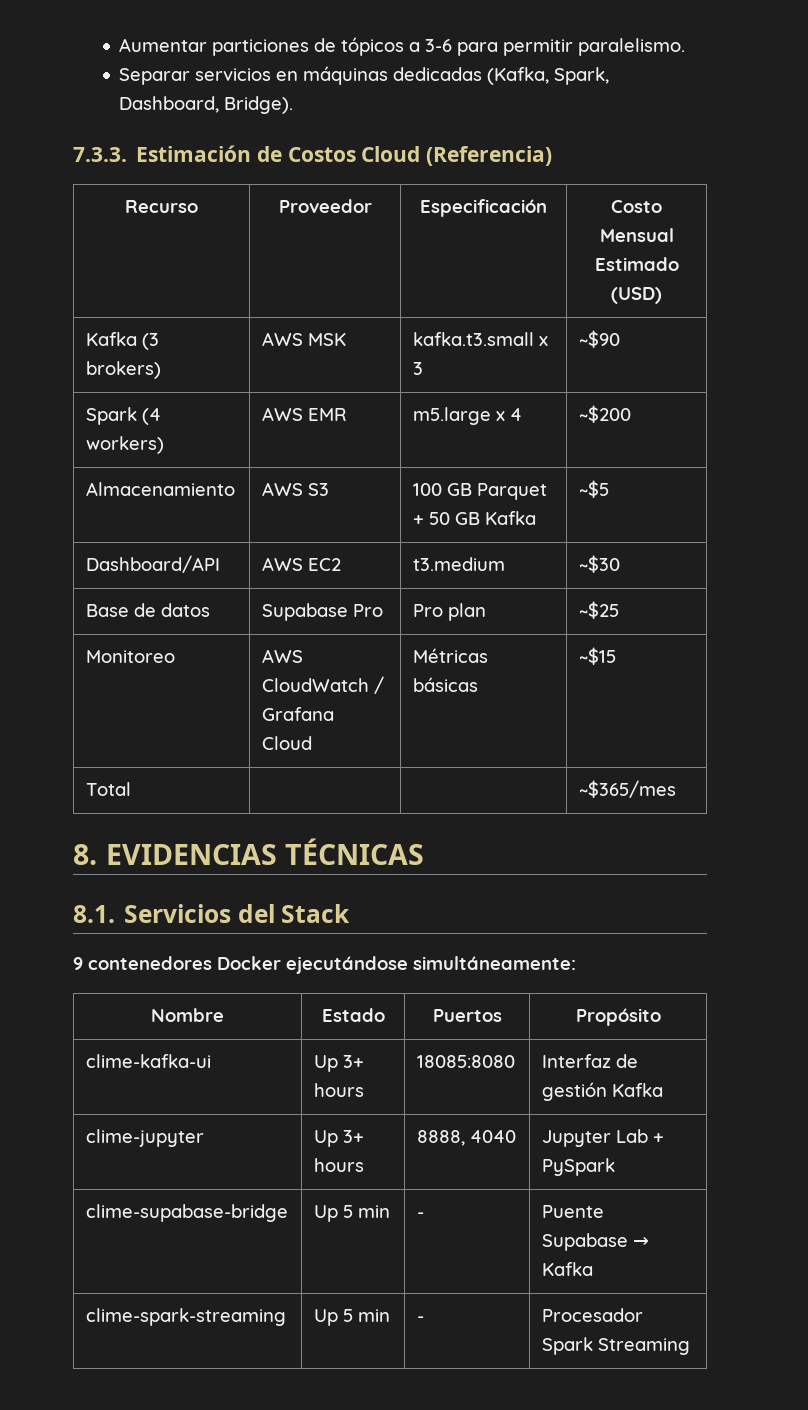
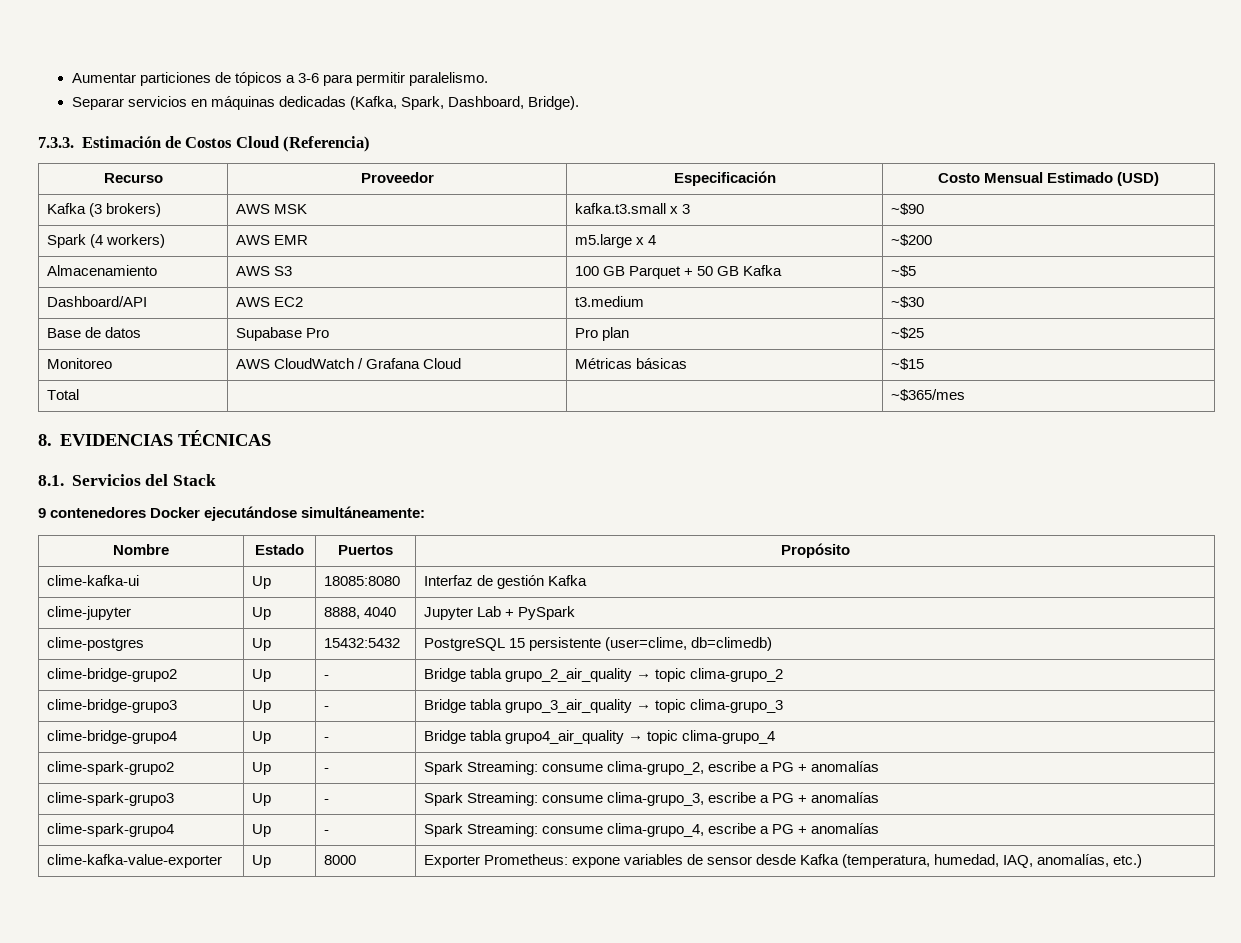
[342,1055,364,1068] [313,1083,364,1097] 3+ hours -> (271, 582) none
[342,1130,364,1143] [313,1158,364,1172] 3+ hours -> (271, 613) none
[85,1204,288,1222] [313,1205,390,1222] [416,1212,424,1218] [541,1205,604,1218] [541,1233,649,1251] [541,1262,593,1276] [85,1308,286,1326] [313,1309,390,1326] [416,1316,424,1322] [541,1308,643,1322] [541,1337,690,1355] clime-supabase-bridge | Up 5 min | - | Puente Supabase → Kafka // clime-spark-streaming | Up 5 min | - | Procesador Spark Streaming -> [46,637,144,651] [251,638,271,651] [323,638,400,648] [423,637,772,651] [46,668,177,682] [251,669,271,682] [323,675,329,679] [423,668,783,682] [46,699,177,713] [251,700,271,713] [323,706,329,710] [423,699,783,713] [46,730,177,744] [251,731,271,744] [323,737,329,741] [423,730,775,744] [46,761,174,775] [251,762,271,775] [323,768,329,772] [423,761,880,775] [46,792,174,806] [251,793,271,806] [323,799,329,803] [423,792,880,806] [46,823,174,837] [251,824,271,837] [323,830,329,834] [423,823,880,837] [46,854,222,868] [251,855,271,868] [323,855,356,865] [423,854,1143,868] clime-postgres | Up | 15432:5432 | PostgreSQL 15 persistente (user=clime, db=climedb) // clime-bridge-grupo2 | Up | - | Bridge tabla grupo_2_air_quality → topic clima-grupo_2 // clime-bridge-grupo3 | Up | - | Bridge tabla grupo_3_air_quality → topic clima-grupo_3 // clime-bridge-grupo4 | Up | - | Bridge tabla grupo4_air_quality → topic clima-grupo_4 // clime-spark-grupo2 | Up | - | Spark Streaming: consume clima-grupo_2, escribe a PG + anomalías // clime-spark-grupo3 | Up | - | Spark Streaming: consume clima-grupo_3, escribe a PG + anomalías // clime-spark-grupo4 | Up | - | Spark Streaming: consume clima-grupo_4, escribe a PG + anomalías // clime-kafka-value-exporter | Up | 8000 | Exporter Prometheus: expone variables de sensor desde Kafka (temperatura, humedad, IAQ, anomalías, etc.)

